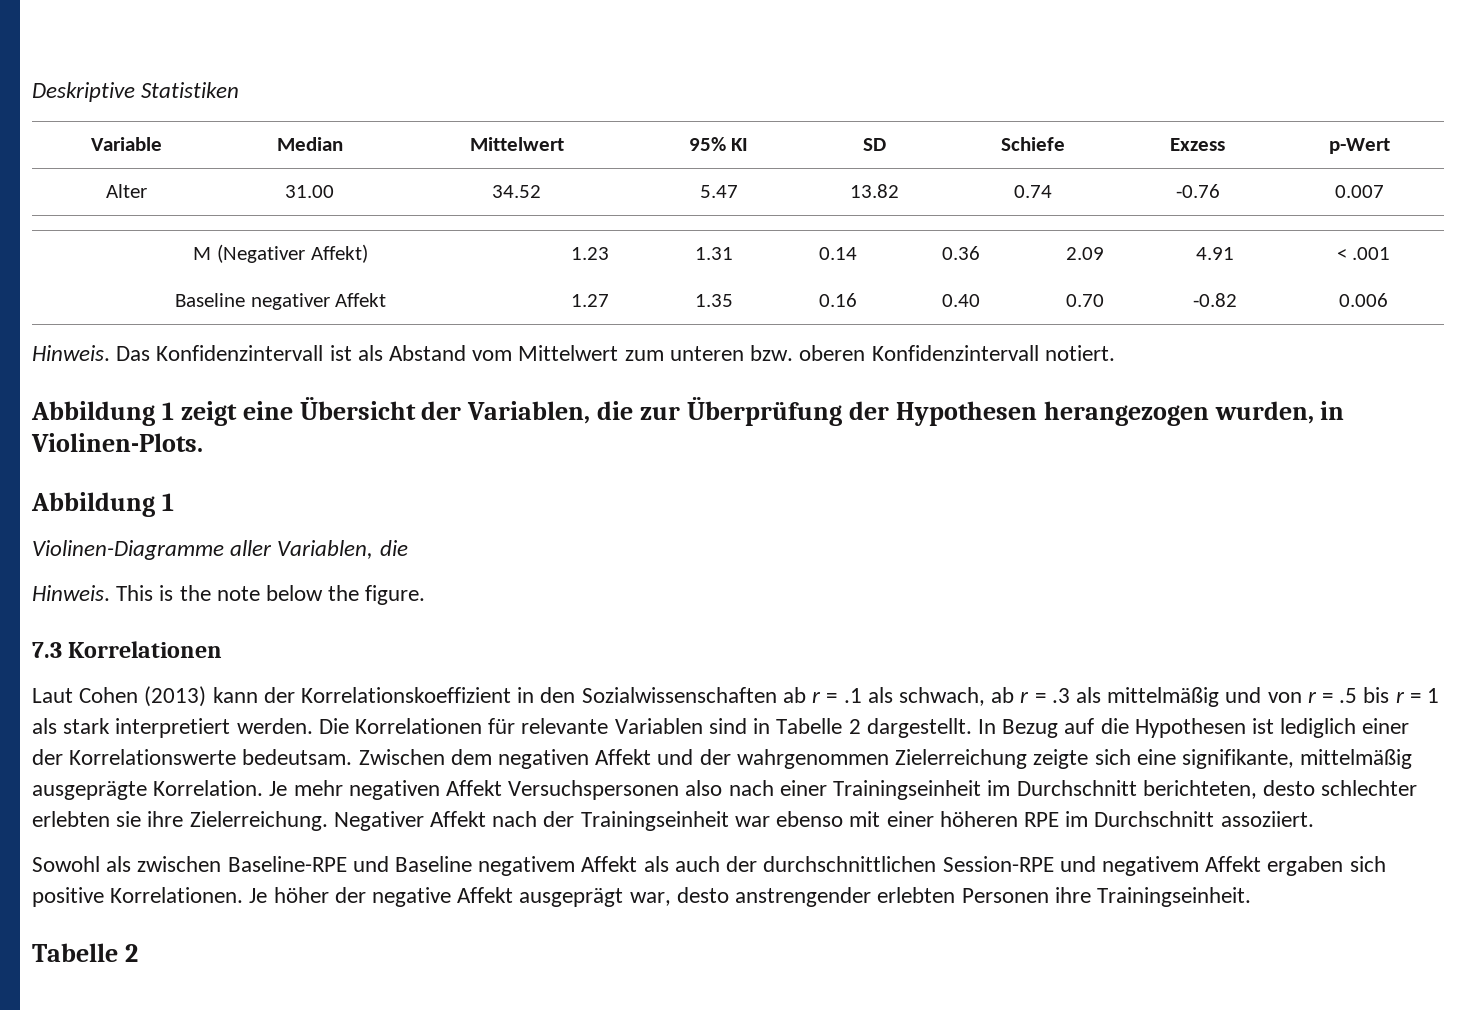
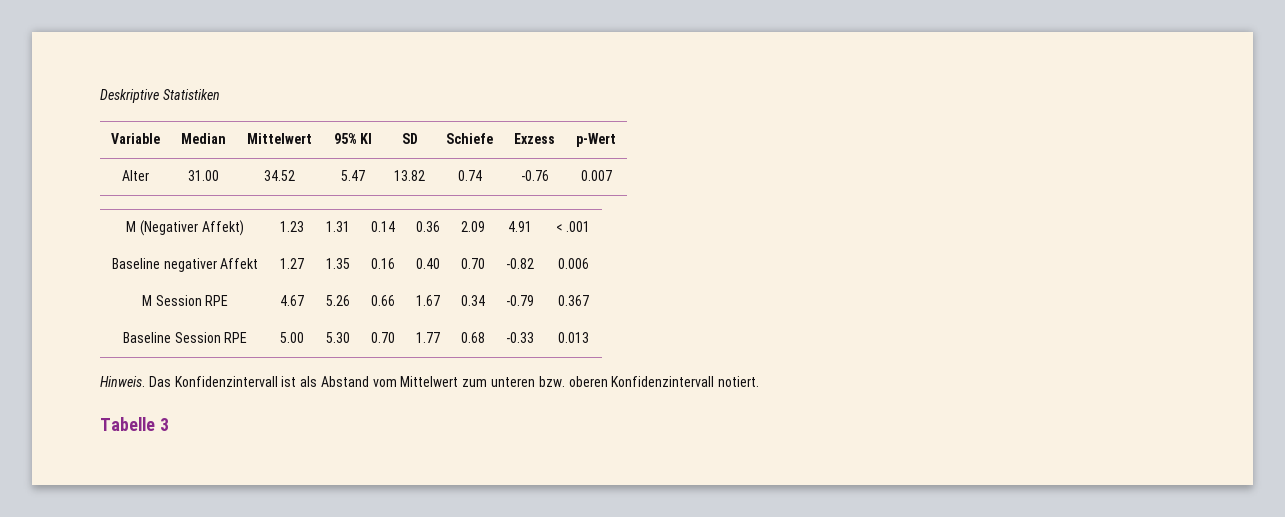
(1388, 300) none -> [141,295,229,306] [280,295,304,306] [325,295,350,306] [371,295,395,306] [416,295,440,306] [461,295,485,306] [506,295,534,306] [557,295,589,306] [122,332,248,343] [280,332,304,343] [325,332,350,343] [371,332,395,343] [416,332,440,343] [461,332,485,343] [506,332,534,343] [557,332,589,343] // M Session RPE | 4.67 | 5.26 | 0.66 | 1.67 | 0.34 | -0.79 | 0.367 // Baseline Session RPE | 5.00 | 5.30 | 0.70 | 1.77 | 0.68 | -0.33 | 0.013
[31,397,1345,426] [31,433,203,452] [31,492,174,517] [32,540,408,560] [32,585,426,605] [32,641,223,658] [32,686,1440,707] [32,718,1410,738] [32,749,1413,769] [32,780,1418,800] [32,811,1314,831] [32,856,1386,876] [32,887,1251,907] [32,943,138,962] Abbildung 1 zeigt eine Übersicht der Variablen, die zur Überprüfung der Hypothesen herangezogen wurden, in Violinen-Plots. // Abbildung 1 // Violinen-Diagramme aller Variablen, die // Hinweis. This is the note below the figure. // 7.3 Korrelationen // Laut Cohen (2013) kann der Korrelationskoeffizient in den Sozialwissenschaften ab r = .1 als schwach, ab r = .3 als mittelmäßig und von r = .5 bis r = 1 als stark interpretiert werden. Die Korrelationen für relevante Variablen sind in Tabelle 2 dargestellt. In Bezug auf die Hypothesen ist lediglich einer der Korrelationswerte bedeutsam. Zwischen dem negativen Affekt und der wahrgenommen Zielerreichung zeigte sich eine signifikante, mittelmäßig ausgeprägte Korrelation. Je mehr negativen Affekt Versuchspersonen also nach einer Trainingseinheit im Durchschnitt berichteten, desto schlechter erlebten sie ihre Zielerreichung. Negativer Affekt nach der Trainingseinheit war ebenso mit einer höheren RPE im Durchschnitt assoziiert. // Sowohl als zwischen Baseline-RPE und Baseline negativem Affekt als auch der durchschnittlichen Session-RPE und negativem Affekt ergaben sich positive Korrelationen. Je höher der negative Affekt ausgeprägt war, desto anstrengender erlebten Personen ihre Trainingseinheit. // Tabelle 2 -> [100,417,169,431] Tabelle 3

